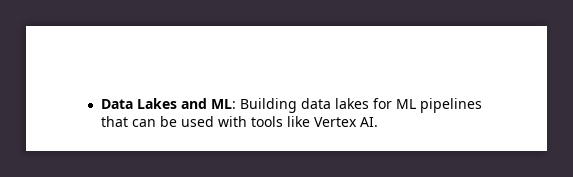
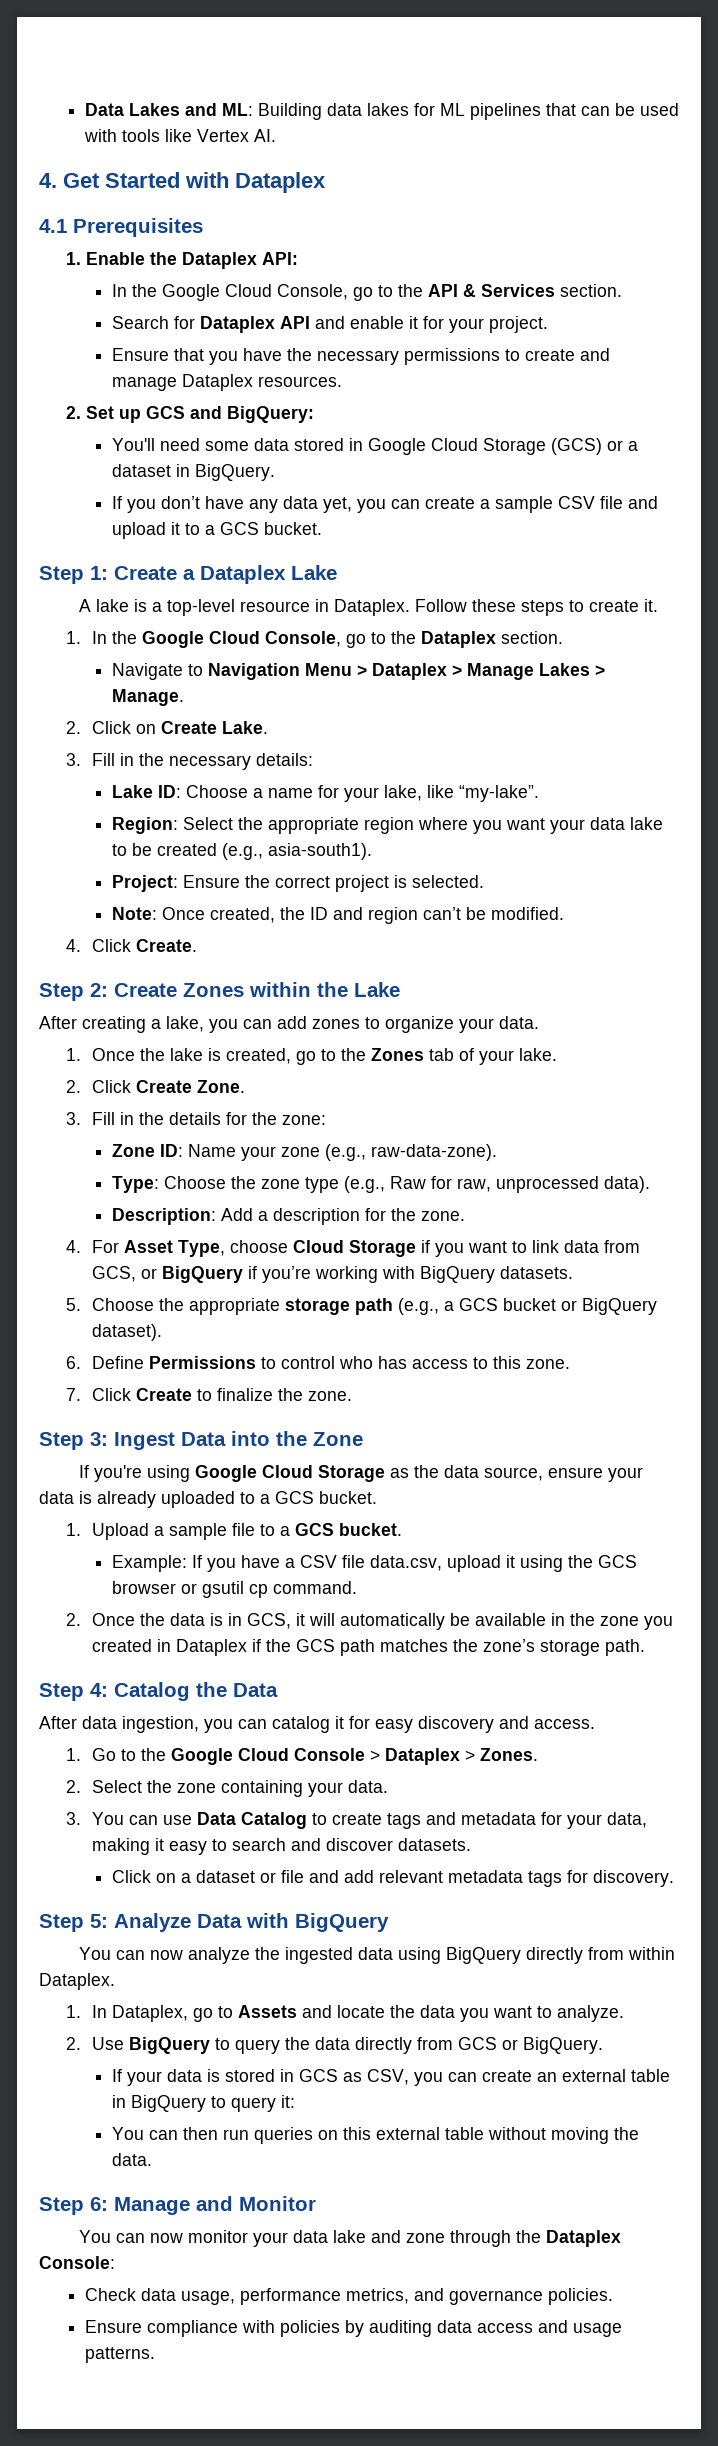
(378, 122) none -> [39,172,326,193] [39,218,203,237] [65,252,298,269] [111,284,622,301] [111,316,548,333] [111,348,610,365] [111,374,342,391] [65,406,314,423] [111,438,638,455] [111,464,275,481] [111,496,658,513] [111,522,322,539] [39,565,337,584] [78,599,658,616] [65,631,564,648] [111,663,605,680] [111,689,184,706] [65,721,269,734] [65,753,314,770] [111,785,539,802] [111,817,663,834] [111,843,372,860] [111,875,484,892] [111,907,564,924] [65,939,198,952] [39,982,400,1001] [39,1016,539,1033] [65,1048,558,1065] [65,1080,246,1093] [65,1112,327,1125] [111,1144,497,1161] [111,1176,650,1193] [111,1208,465,1225] [65,1240,641,1257] [92,1266,574,1283] [65,1298,658,1315] [92,1324,163,1341] [65,1356,571,1369] [65,1388,353,1401] [39,1431,363,1450] [78,1465,643,1482] [39,1491,377,1508] [65,1523,403,1540] [111,1555,637,1572] [111,1581,357,1598] [65,1613,674,1630] [92,1639,646,1656] [39,1682,278,1701] [39,1716,595,1733] [65,1748,539,1765] [65,1780,389,1797] [65,1812,648,1829] [92,1838,472,1855] [111,1870,674,1887] [39,1913,389,1932] [78,1947,675,1964] [39,1973,115,1990] [65,2005,625,2022] [65,2037,604,2054] [111,2069,670,2086] [111,2095,295,2112] [111,2127,639,2144] [111,2153,152,2166] [39,2196,316,2215] [78,2230,621,2247] [39,2256,115,2269] [84,2288,613,2305] [84,2320,622,2337] [84,2347,155,2363] // 4. Get Started with Dataplex // 4.1 Prerequisites // 1. Enable the Dataplex API: // In the Google Cloud Console, go to the API & Services section. // Search for Dataplex API and enable it for your project. // Ensure that you have the necessary permissions to create and manage Dataplex resources. // 2. Set up GCS and BigQuery: // You'll need some data stored in Google Cloud Storage (GCS) or a dataset in BigQuery. // If you don’t have any data yet, you can create a sample CSV file and upload it to a GCS bucket. // Step 1: Create a Dataplex Lake // A lake is a top-level resource in Dataplex. Follow these steps to create it. // 1. In the Google Cloud Console, go to the Dataplex section. // Navigate to Navigation Menu > Dataplex > Manage Lakes > Manage. // 2. Click on Create Lake. // 3. Fill in the necessary details: // Lake ID: Choose a name for your lake, like “my-lake”. // Region: Select the appropriate region where you want your data lake to be created (e.g., asia-south1). // Project: Ensure the correct project is selected. // Note: Once created, the ID and region can’t be modified. // 4. Click Create. // Step 2: Create Zones within the Lake // After creating a lake, you can add zones to organize your data. // 1. Once the lake is created, go to the Zones tab of your lake. // 2. Click Create Zone. // 3. Fill in the details for the zone: // Zone ID: Name your zone (e.g., raw-data-zone). // Type: Choose the zone type (e.g., Raw for raw, unprocessed data). // Description: Add a description for the zone. // 4. For Asset Type, choose Cloud Storage if you want to link data from GCS, or BigQuery if you’re working with BigQuery datasets. // 5. Choose the appropriate storage path (e.g., a GCS bucket or BigQuery dataset). // 6. Define Permissions to control who has access to this zone. // 7. Click Create to finalize the zone. // Step 3: Ingest Data into the Zone // If you're using Google Cloud Storage as the data source, ensure your data is already uploaded to a GCS bucket. // 1. Upload a sample file to a GCS bucket. // Example: If you have a CSV file data.csv, upload it using the GCS browser or gsutil cp command. // 2. Once the data is in GCS, it will automatically be available in the zone you created in Dataplex if the GCS path matches the zone’s storage path. // Step 4: Catalog the Data // After data ingestion, you can catalog it for easy discovery and access. // 1. Go to the Google Cloud Console > Dataplex > Zones. // 2. Select the zone containing your data. // 3. You can use Data Catalog to create tags and metadata for your data, making it easy to search and discover datasets. // Click on a dataset or file and add relevant metadata tags for discovery. // Step 5: Analyze Data with BigQuery // You can now analyze the ingested data using BigQuery directly from within Dataplex. // 1. In Dataplex, go to Assets and locate the data you want to analyze. // 2. Use BigQuery to query the data directly from GCS or BigQuery. // If your data is stored in GCS as CSV, you can create an external table in BigQuery to query it: // You can then run queries on this external table without moving the data. // Step 6: Manage and Monitor // You can now monitor your data lake and zone through the Dataplex Console: // Check data usage, performance metrics, and governance policies. // Ensure compliance with policies by auditing data access and usage patterns.

